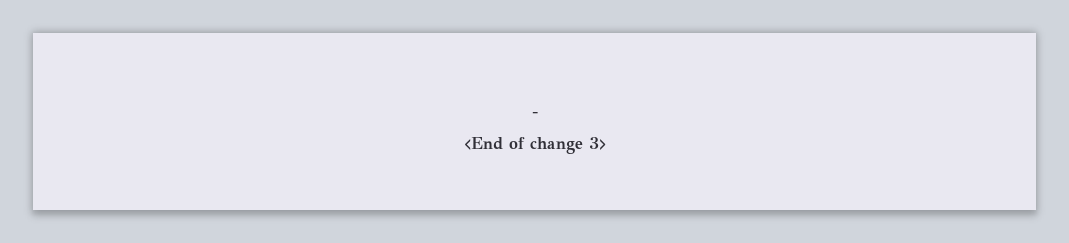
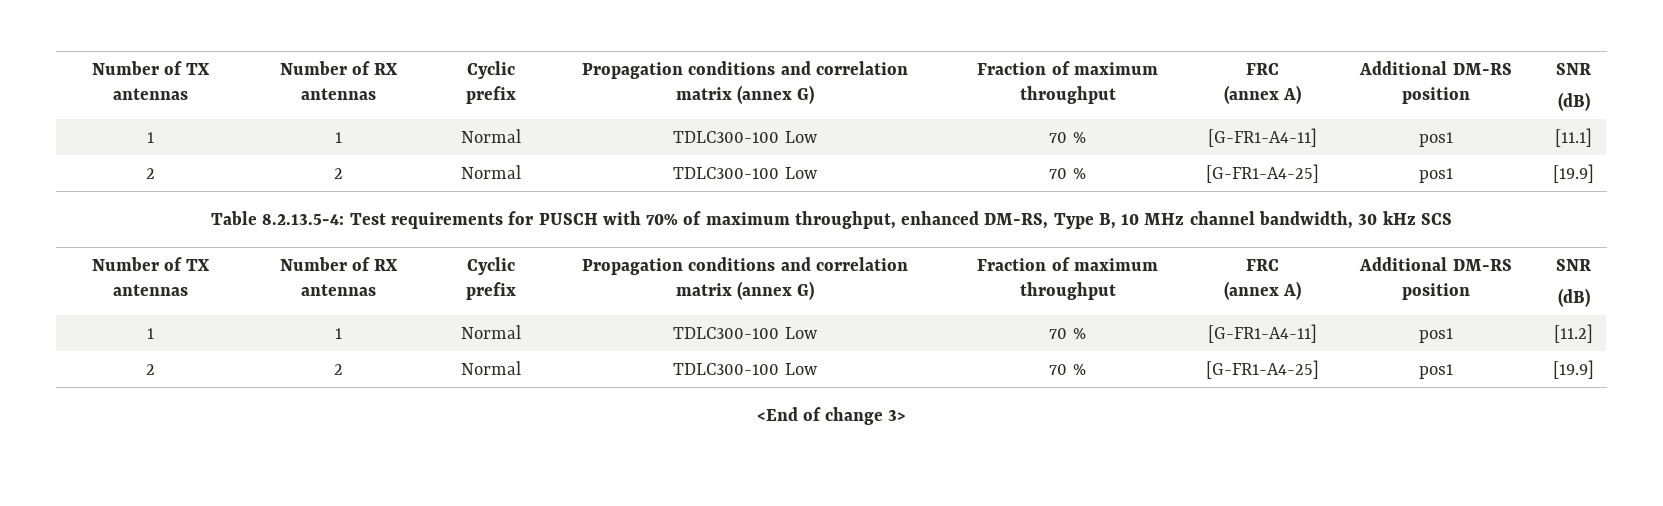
[531,112,538,117] - -> [91,61,211,75] [113,88,188,100] [279,61,399,75] [301,88,376,100] [466,61,515,79] [465,86,516,104] [582,61,908,79] [675,85,815,104] [977,61,1158,75] [1019,86,1116,104] [1246,63,1279,75] [1223,85,1302,104] [1359,61,1512,75] [1402,87,1470,104] [1556,63,1591,75] [1557,92,1590,111] [147,132,154,143] [335,132,342,143] [460,129,521,143] [673,131,817,143] [1049,132,1086,143] [1208,128,1317,147] [1419,132,1453,147] [1555,128,1592,147] [146,168,155,179] [334,168,343,179] [460,165,521,179] [673,167,817,179] [1049,168,1086,179] [1206,164,1319,183] [1419,168,1453,183] [1553,164,1594,183] [211,211,1452,229] [91,257,211,271] [113,284,188,296] [279,257,399,271] [301,284,376,296] [466,257,515,275] [465,282,516,300] [582,257,908,275] [675,281,815,300] [977,257,1158,271] [1019,282,1116,300] [1246,259,1279,271] [1223,281,1302,300] [1359,257,1512,271] [1402,283,1470,300] [1556,259,1591,271] [1557,288,1590,307] [147,328,154,339] [335,328,342,339] [460,325,521,339] [673,327,817,339] [1049,328,1086,339] [1208,324,1317,343] [1419,328,1453,343] [1554,324,1593,343] [146,364,155,375] [334,364,343,375] [460,361,521,375] [673,363,817,375] [1049,364,1086,375] [1206,360,1319,379] [1419,364,1453,379] [1553,360,1594,379] Number of TX antennas | Number of RX antennas | Cyclic prefix | Propagation conditions and correlation matrix (annex G) | Fraction of maximum throughput | FRC // (annex A) | Additional DM-RS position | SNR // (dB) // 1 | 1 | Normal | TDLC300-100 Low | 70 % | [G-FR1-A4-11] | pos1 | [11.1] // 2 | 2 | Normal | TDLC300-100 Low | 70 % | [G-FR1-A4-25] | pos1 | [19.9] // Table 8.2.13.5-4: Test requirements for PUSCH with 70% of maximum throughput, enhanced DM-RS, Type B, 10 MHz channel bandwidth, 30 kHz SCS // Number of TX antennas | Number of RX antennas | Cyclic prefix | Propagation conditions and correlation matrix (annex G) | Fraction of maximum throughput | FRC // (annex A) | Additional DM-RS position | SNR // (dB) // 1 | 1 | Normal | TDLC300-100 Low | 70 % | [G-FR1-A4-11] | pos1 | [11.2] // 2 | 2 | Normal | TDLC300-100 Low | 70 % | [G-FR1-A4-25] | pos1 | [19.9]

